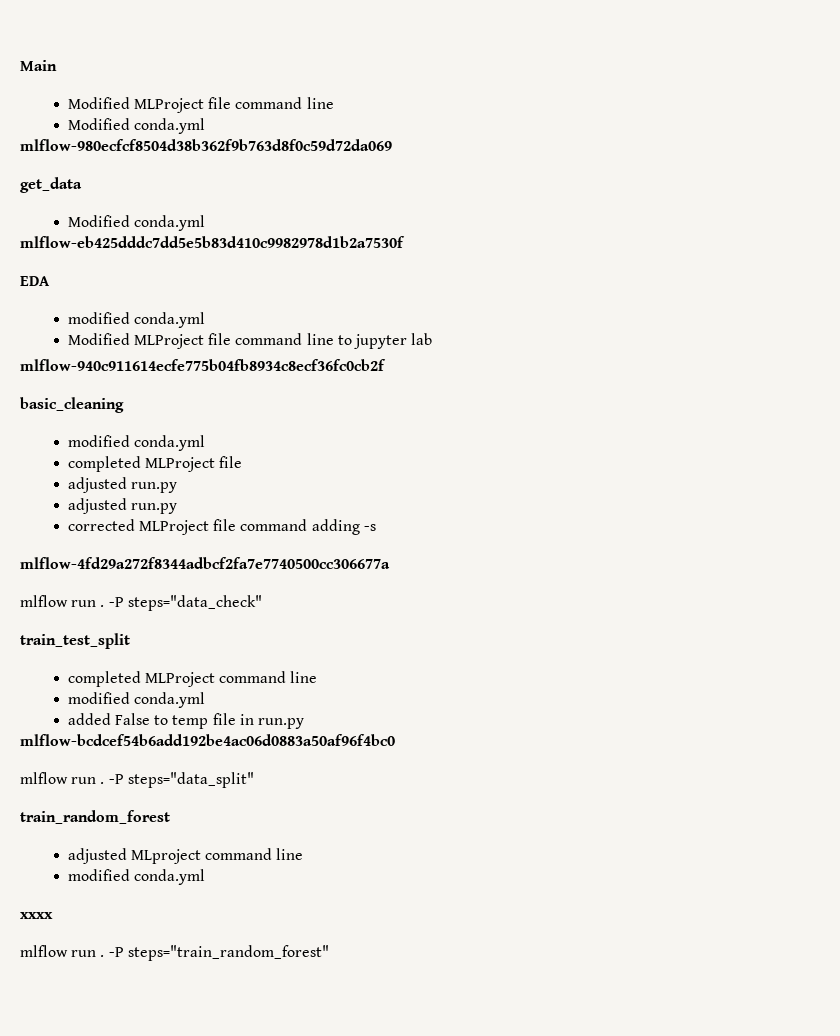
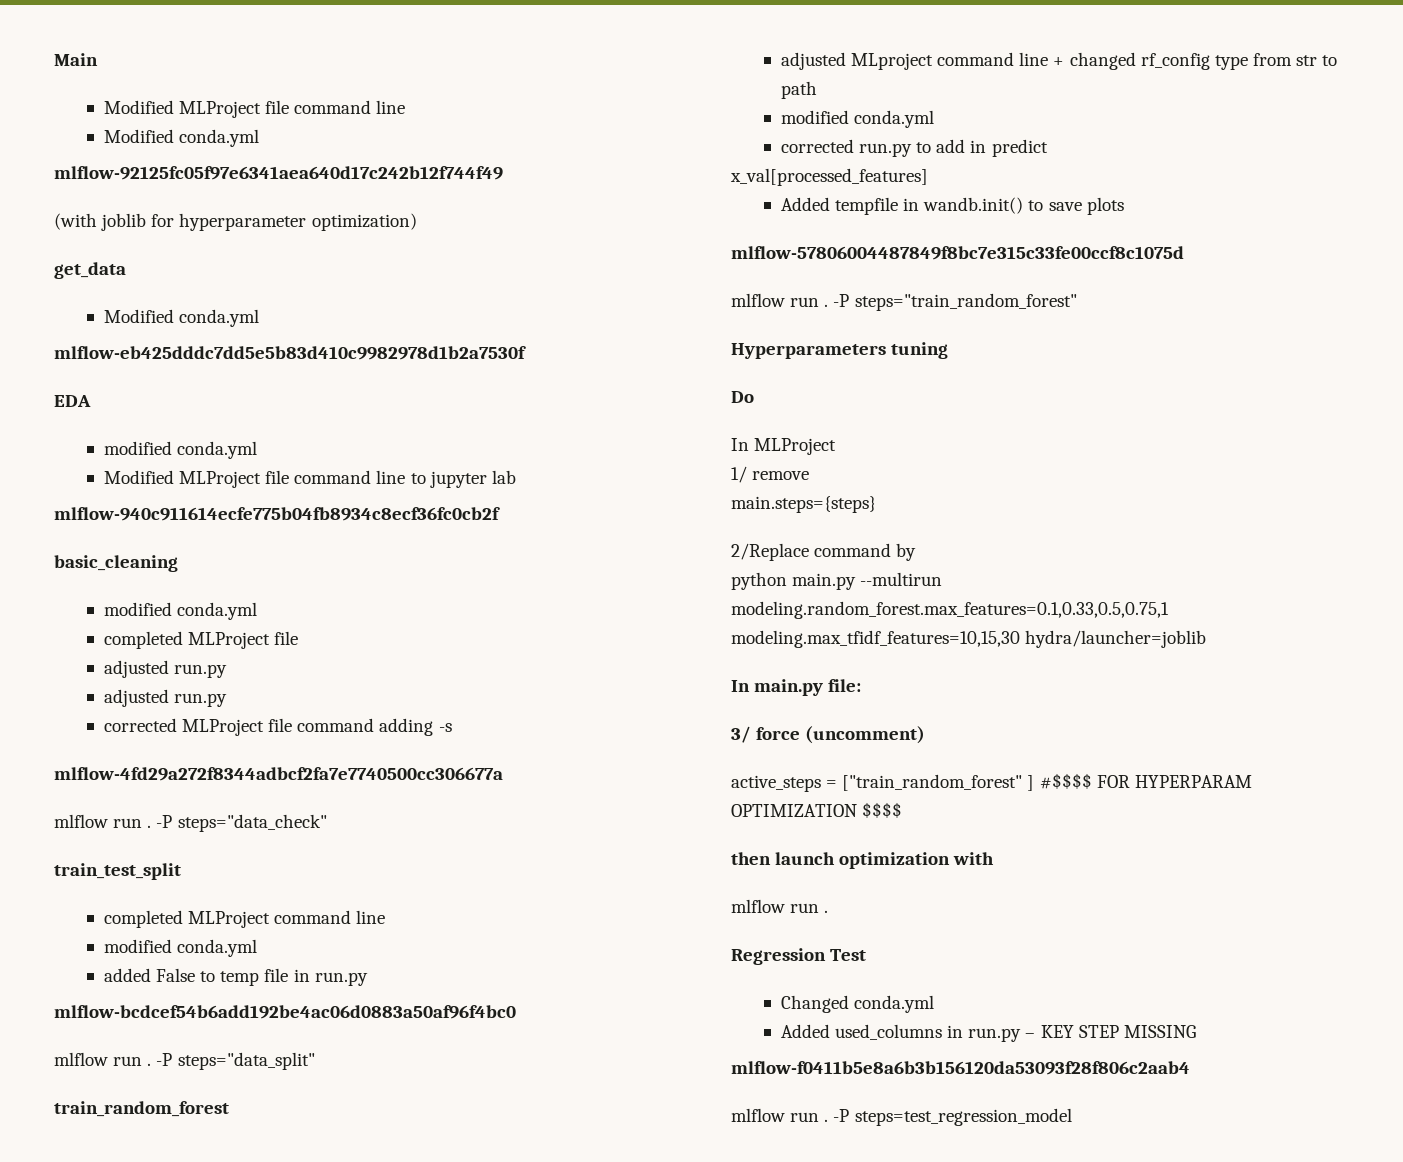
[20,139,392,151] mlflow-980ecfcf8504d38b362f9b763d8f0c59d72da069 -> [54,166,503,180] [54,213,417,231] mlflow-92125fc05f97e6341aea640d17c242b12f744f49 // (with joblib for hyperparameter optimization)
[67,869,206,885] [20,912,53,919] // modified conda.yml // xxxx -> [1053,52,1338,70] [780,81,817,99] [780,110,935,128] [780,139,1048,157] [730,168,928,186] [780,197,1124,215] [731,246,1184,260] + changed rf_config type from str to path // modified conda.yml // corrected run.py to add in predict // x_val[processed_features] // Added tempfile in wandb.init() to save plots // mlflow-57806004487849f8bc7e315c33fe00ccf8c1075d
(329, 953) none -> [731,342,949,359] [731,391,754,403] [731,438,837,455] [731,466,810,483] [731,496,876,513] [731,543,917,561] [731,572,943,590] [731,601,1169,619] [731,630,1207,648] [731,679,862,696] [731,726,926,744] [731,773,1252,792] [731,802,903,818] [731,852,995,869] [731,899,829,913] [731,948,867,965] [780,995,935,1013] [780,1024,1196,1042] [731,1061,1190,1075] [731,1108,1072,1126] // Hyperparameters tuning // Do // In MLProject // 1/ remove // main.steps={steps} // 2/Replace command by // python main.py --multirun modeling.random_forest.max_features=0.1,0.33,0.5,0.75,1 modeling.max_tfidf_features=10,15,30 hydra/launcher=joblib // In main.py file: // 3/ force (uncomment) // active_steps = ["train_random_forest" ] #$$$$ FOR HYPERPARAM OPTIMIZATION $$$$ // then launch optimization with // mlflow run . // Regression Test // Changed conda.yml // Added used_columns in run.py – KEY STEP MISSING // mlflow-f0411b5e8a6b3b156120da53093f28f806c2aab4 // mlflow run . -P steps=test_regression_model

